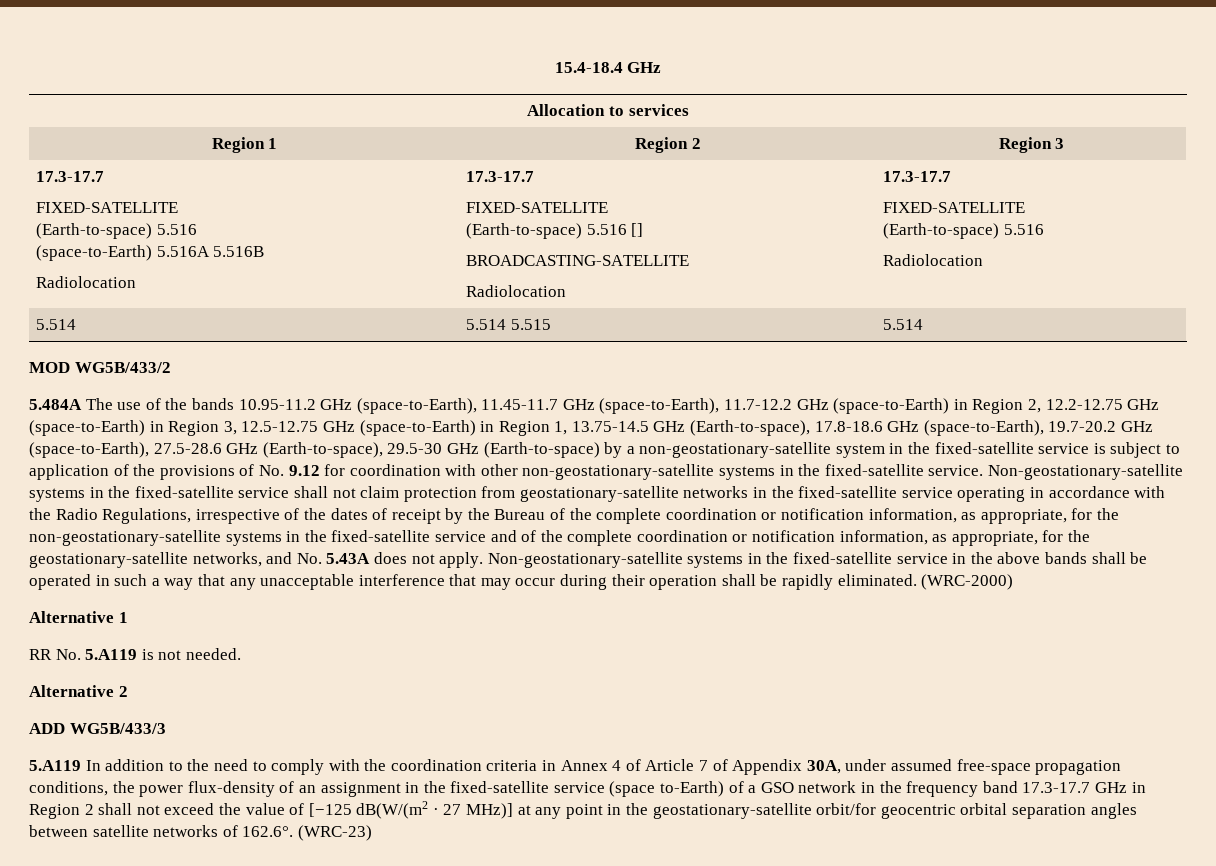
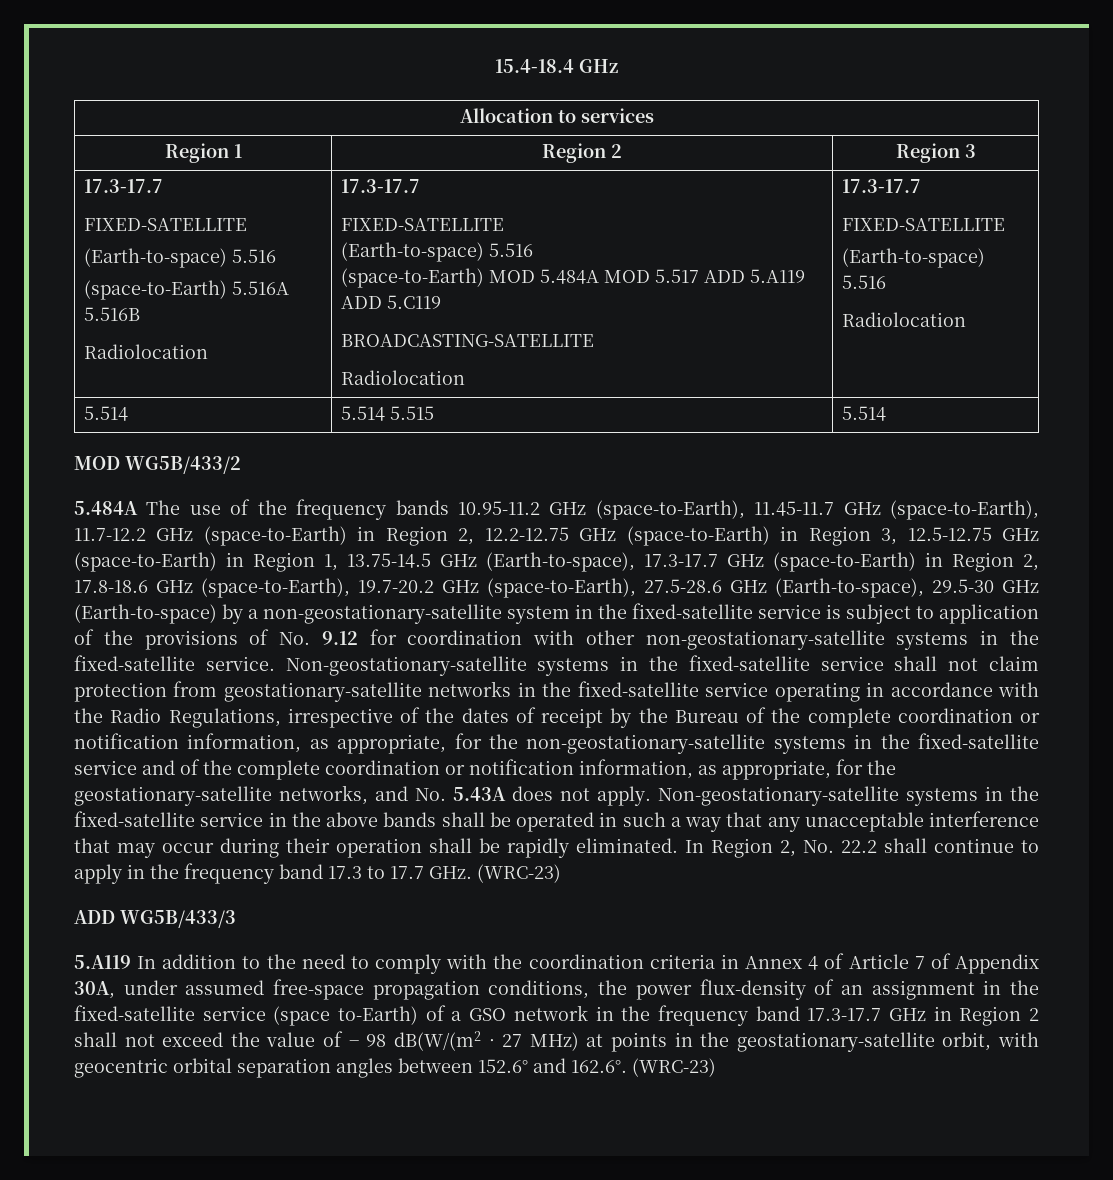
[631,223,644,237] [] -> [341,268,806,288] [341,295,442,309] // (space-to-Earth) MOD 5.484A MOD 5.517 ADD 5.A119 ADD 5.C119
(188, 404) none -> [296,499,387,520] frequency
(811, 428) none -> [644,552,1039,572] 17.3-17.7 GHz (space-to-Earth) in Region 2,
[921,574,1014,590] [29,611,128,623] [29,648,241,660] [29,685,128,697] (WRC-2000) // Alternative 1 // RR No. 5.A119 is not needed. // Alternative 2 -> [685,838,1039,858] [74,863,561,884] In Region 2, No. 22.2 shall continue to apply in the frequency band 17.3 to 17.7 GHz. (WRC-23)
[308,803,352,817] [−125 -> [348,1034,387,1047] − 98
[466,803,603,819] MHz)] at any point -> [529,1032,667,1052] MHz) at points
[816,803,877,815] orbit/for -> [942,1032,1039,1051] orbit, with
[92,825,238,837] satellite networks of -> [478,1058,566,1073] 152.6° and

